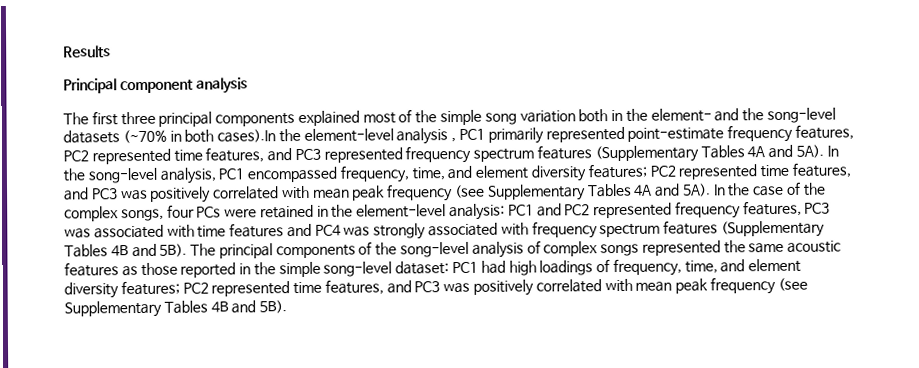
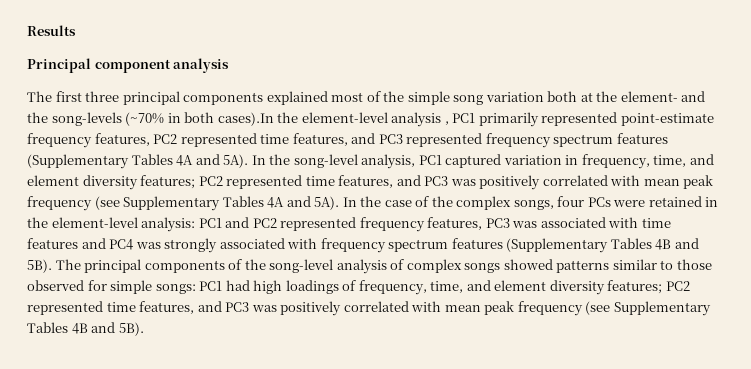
[611,109,624,122] in -> [580,92,593,102] at
[767,107,837,124] [63,130,120,144] song-level datasets -> [51,112,122,126] song-levels
[247,166,338,183] encompassed -> [445,154,579,168] captured variation in
[641,240,842,256] [64,261,450,278] represented the same acoustic features as those reported in the simple song-level dataset: -> [503,259,712,273] [27,280,196,294] showed patterns similar to those observed for simple songs:

